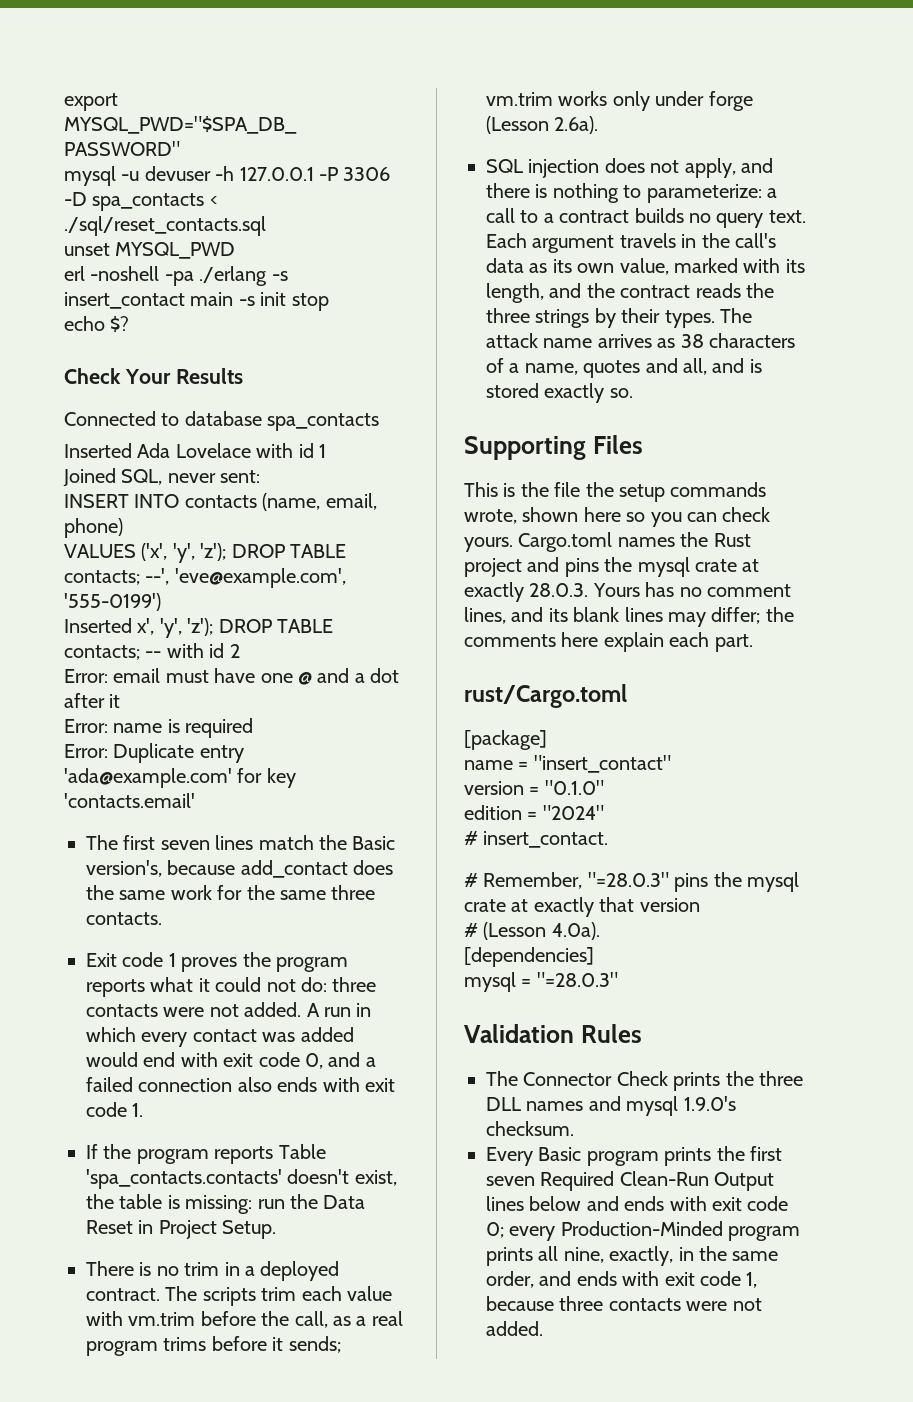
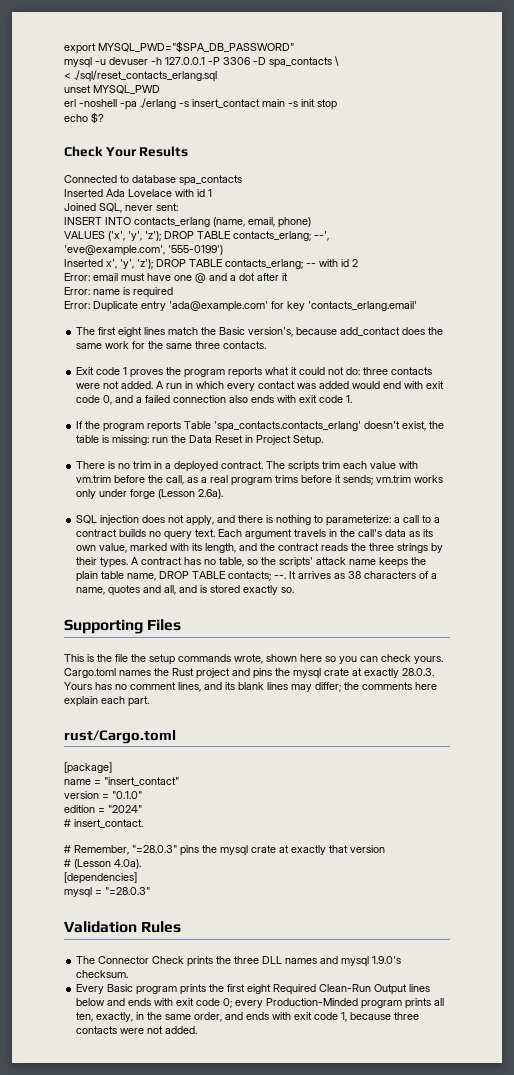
[209,196,218,206] [64,216,266,236] < ./sql/reset_contacts.sql -> [335,56,339,66] [64,70,217,82] \ // < ./sql/reset_contacts_erlang.sql
[184,495,257,508] contacts -> [134,217,210,227] contacts_erlang
[64,570,140,585] contacts; -> [233,231,311,241] contacts_erlang;
(170, 576) none -> (329, 236) //
[64,645,140,660] contacts; -> [225,259,303,269] contacts_erlang;
[64,793,195,808] 'contacts.email' -> [308,301,417,311] 'contacts_erlang.email'
[160,840,210,850] seven -> [118,327,143,337] eight
[86,1169,282,1189] 'spa_contacts.contacts' -> [214,421,362,432] 'spa_contacts.contacts_erlang'
[720,308,752,323] [486,333,593,348] The attack name -> [131,557,427,568] [76,571,297,582] A contract has no table, so the scripts' attack name keeps the plain table name, DROP TABLE contacts; --. It
[486,1176,535,1186] seven -> [247,984,272,994] eight
[563,1247,604,1263] nine, -> [76,1012,94,1022] ten,

